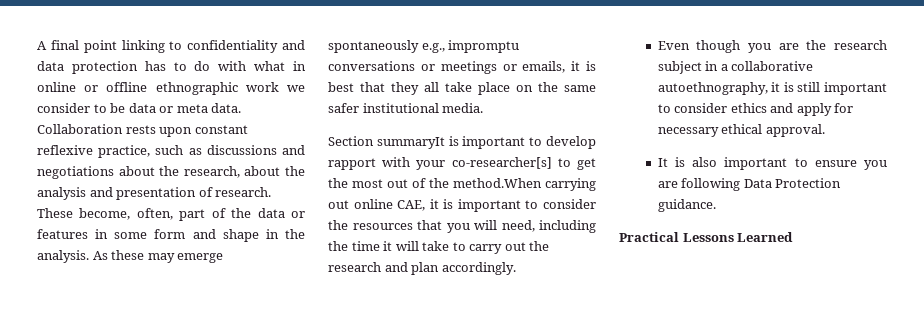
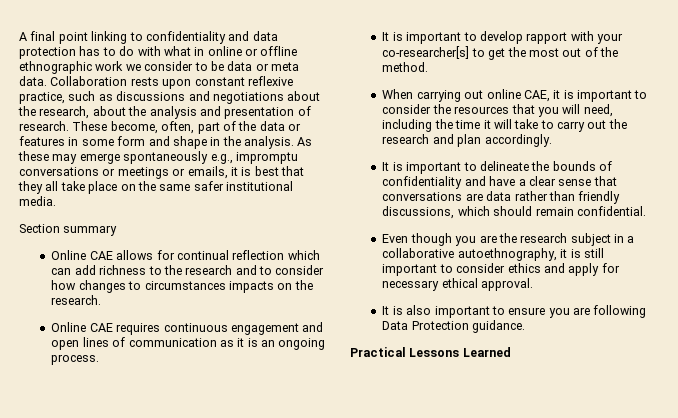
[376,137,445,149] summaryIt -> [63,225,118,236] [51,250,320,260] [51,265,325,275] [51,280,313,293] [51,295,102,305] [51,322,324,335] [51,337,326,350] [51,354,100,365] [382,32,390,41] summary // Online CAE allows for continual reflection which can add richness to the research and to consider how changes to circumstances impacts on the research. // Online CAE requires continuous engagement and open lines of communication as it is an ongoing process. // It
[453,178,542,188] method.When -> [382,62,429,72] [382,89,414,99] method. // When
(516, 268) none -> [382,161,613,174] [382,176,617,189] [382,191,621,204] [382,206,646,219] // It is important to delineate the bounds of confidentiality and have a clear sense that conversations are data rather than friendly discussions, which should remain confidential.

